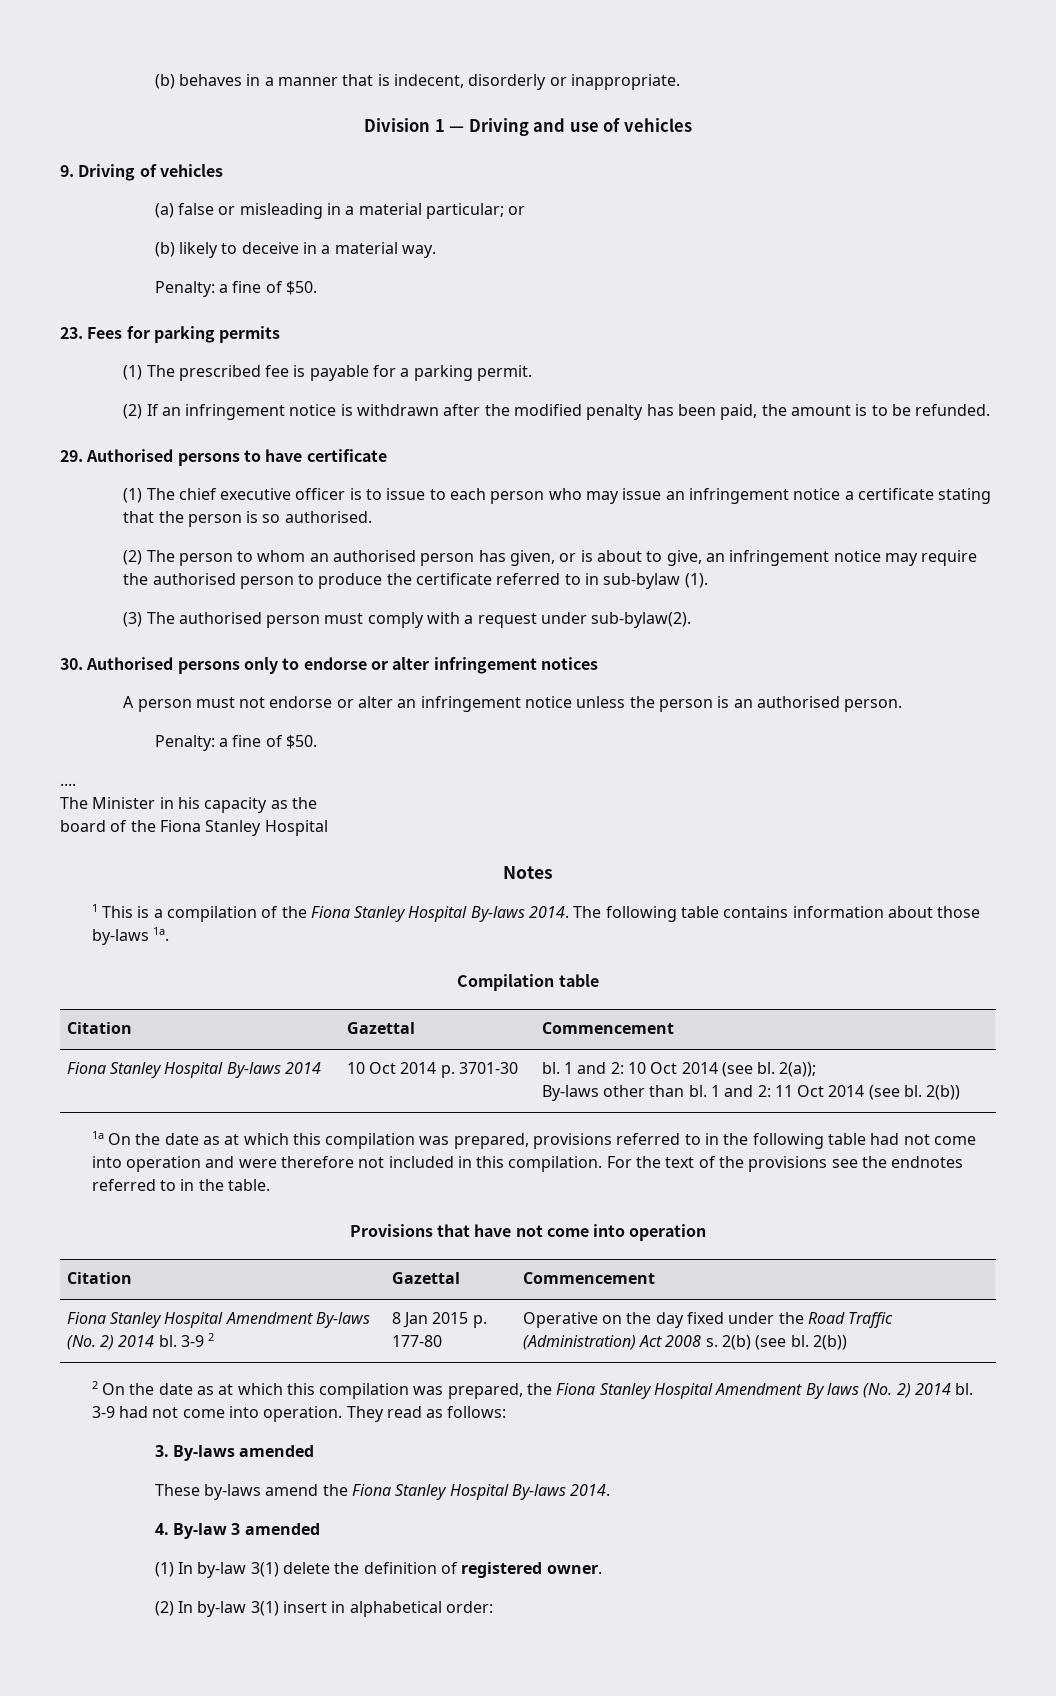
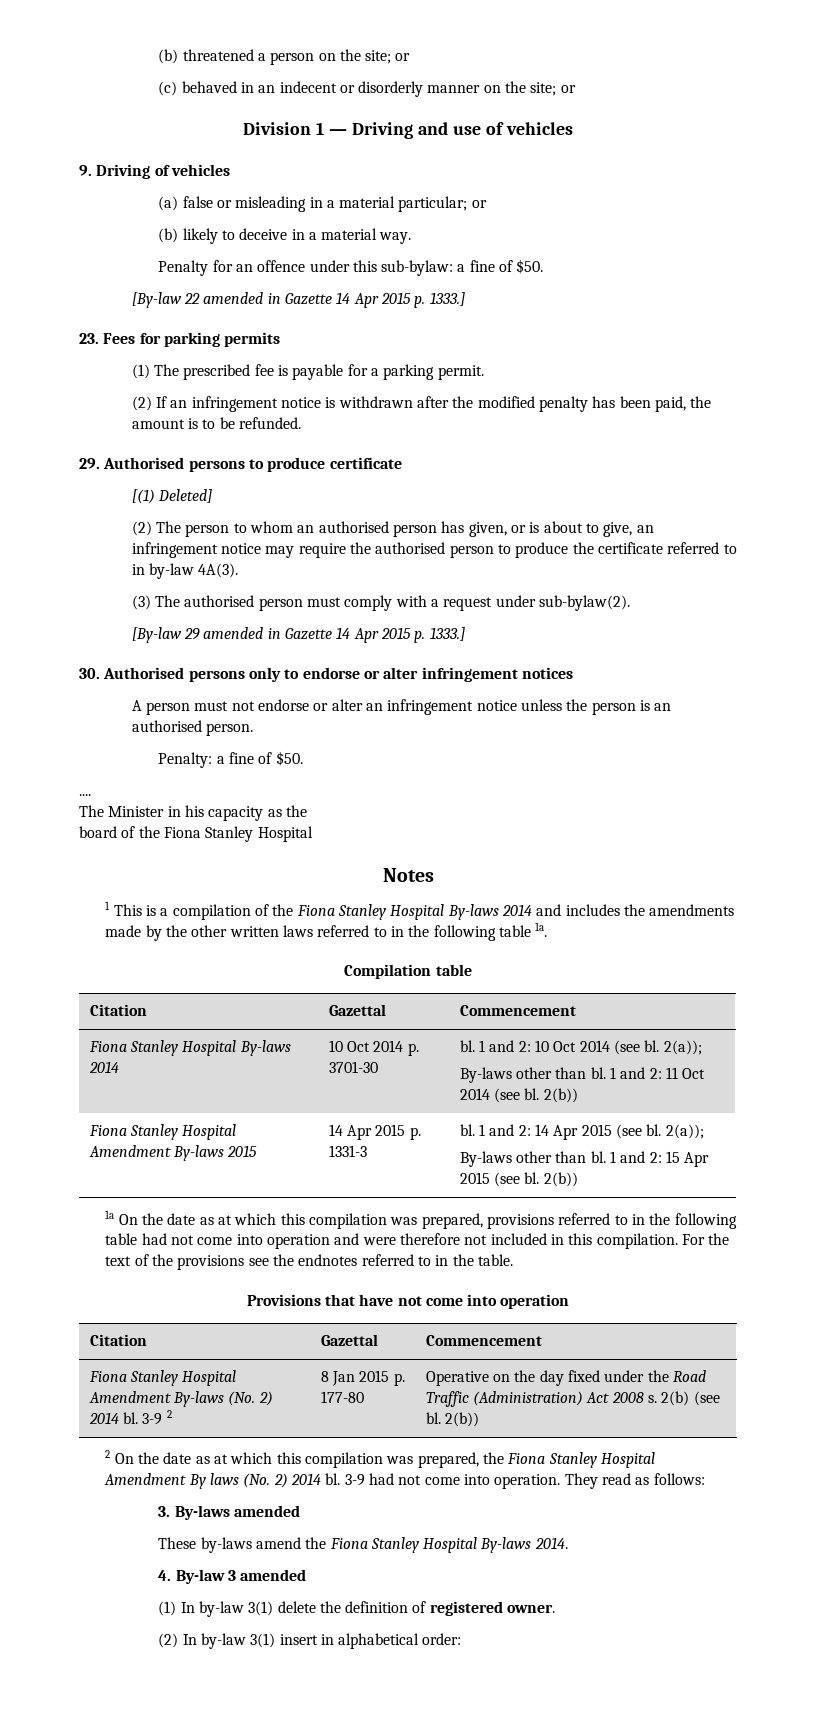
[154,74,681,90] (b) behaves in a manner that is indecent, disorderly or inappropriate. -> [158,49,411,65] [158,81,576,97] (b) threatened a person on the site; or // (c) behaved in an indecent or disorderly manner on the site; or
[154,281,318,297] Penalty: a fine of $50. -> [158,259,544,276] [131,292,465,308] Penalty for an offence under this sub-bylaw: a fine of $50. // [By-law 22 amended in Gazette 14 Apr 2015 p. 1333.]
[265,449,303,462] have -> [267,457,326,472] produce
[123,488,992,504] [123,511,372,527] (1) The chief executive officer is to issue to each person who may issue an infringement notice a certificate stating that the person is so authorised. -> [131,489,213,504] [(1) Deleted]
[603,573,708,589] sub-bylaw (1). -> [149,563,239,579] by-law 4A(3).
(692, 620) none -> [131,627,465,643] // [By-law 29 amended in Gazette 14 Apr 2015 p. 1333.]
[529,906,981,922] [91,929,149,945] 2014. The following table contains information about those by-laws -> [501,904,735,916] [105,925,531,941] 2014 and includes the amendments made by the other written laws referred to in the following table
(961, 1092) none -> [88,1124,237,1140] [88,1145,258,1161] [328,1124,421,1140] [328,1145,367,1157] [459,1124,704,1140] [459,1151,710,1167] [459,1172,578,1187] // Fiona Stanley Hospital Amendment By-laws 2015 | 14 Apr 2015 p. 1331-3 | bl. 1 and 2: 14 Apr 2015 (see bl. 2(a)); // By-laws other than bl. 1 and 2: 15 Apr 2015 (see bl. 2(b))

